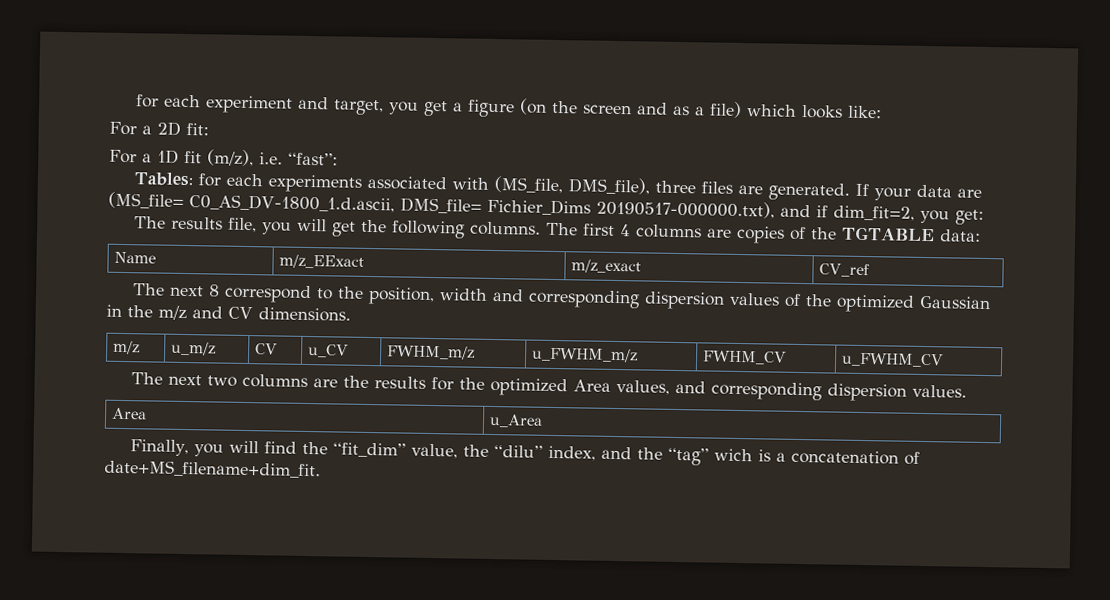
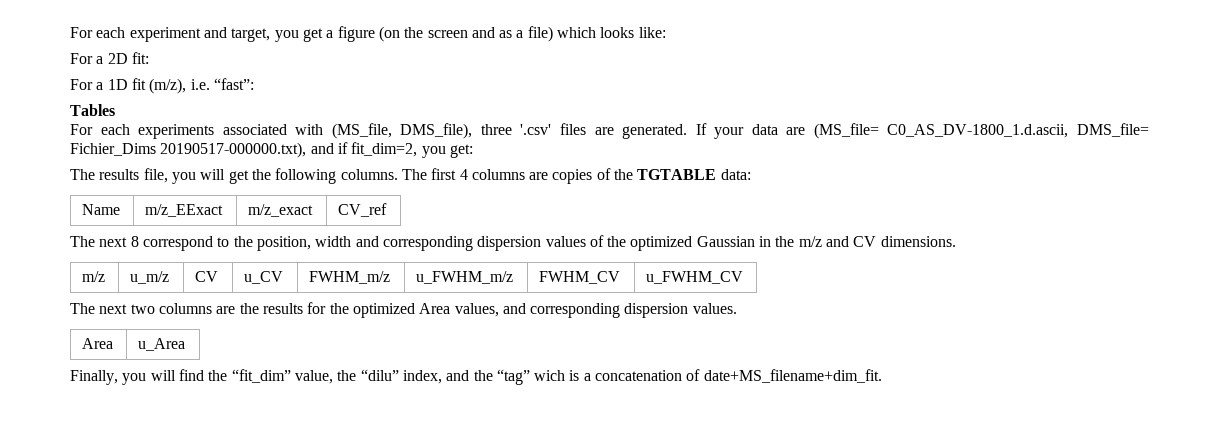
[136,94,160,108] for -> [70,27,93,38] For
[134,172,223,187] Tables: for -> [70,104,115,116] [70,124,93,135] Tables // For
(697, 187) none -> [520,124,552,135] '.csv'
[833,205,915,221] dim_fit=2, -> [351,142,418,157] fit_dim=2,

